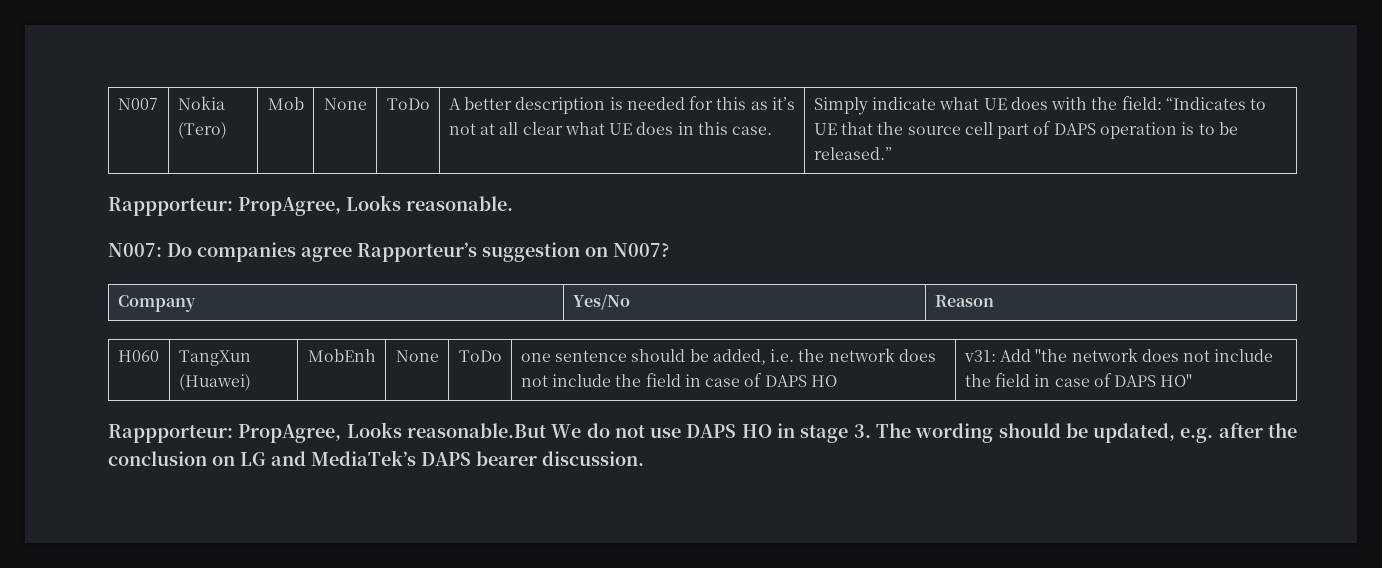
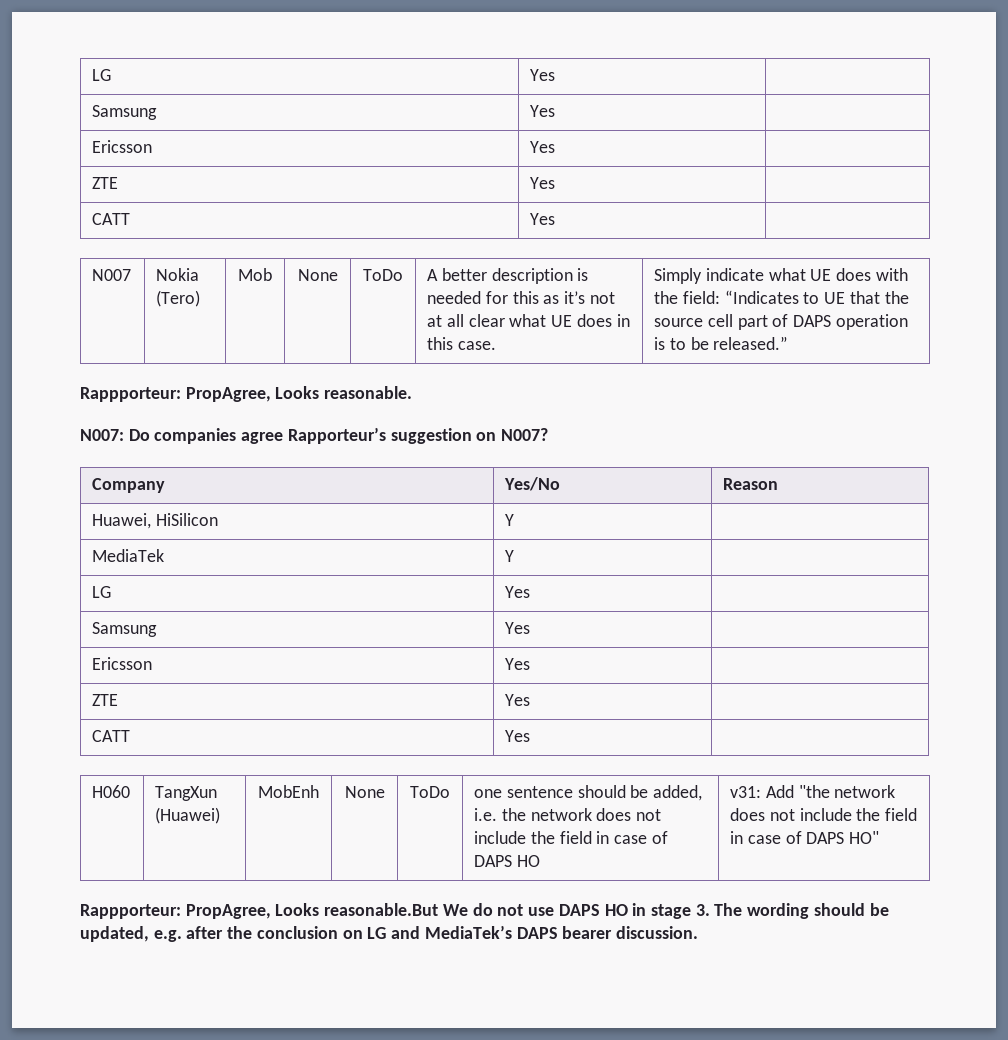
(117, 104) none -> [92,69,112,81] [530,69,556,81] [92,105,158,120] [530,105,556,117] [92,140,153,153] [530,141,556,153] [92,177,119,189] [530,177,556,189] [92,213,131,225] [530,213,556,225] LG | Yes | // Samsung | Yes | // Ericsson | Yes | // ZTE | Yes | // CATT | Yes | //
(994, 301) none -> [92,513,218,529] [505,514,515,526] [92,549,165,562] [505,550,515,562] [92,586,112,598] [505,586,531,598] [92,622,158,637] [505,622,531,634] [92,657,153,670] [505,658,531,670] [92,694,119,706] [505,694,531,706] [92,730,131,742] [505,730,531,742] // Huawei, HiSilicon | Y | // MediaTek | Y | // LG | Yes | // Samsung | Yes | // Ericsson | Yes | // ZTE | Yes | // CATT | Yes |

